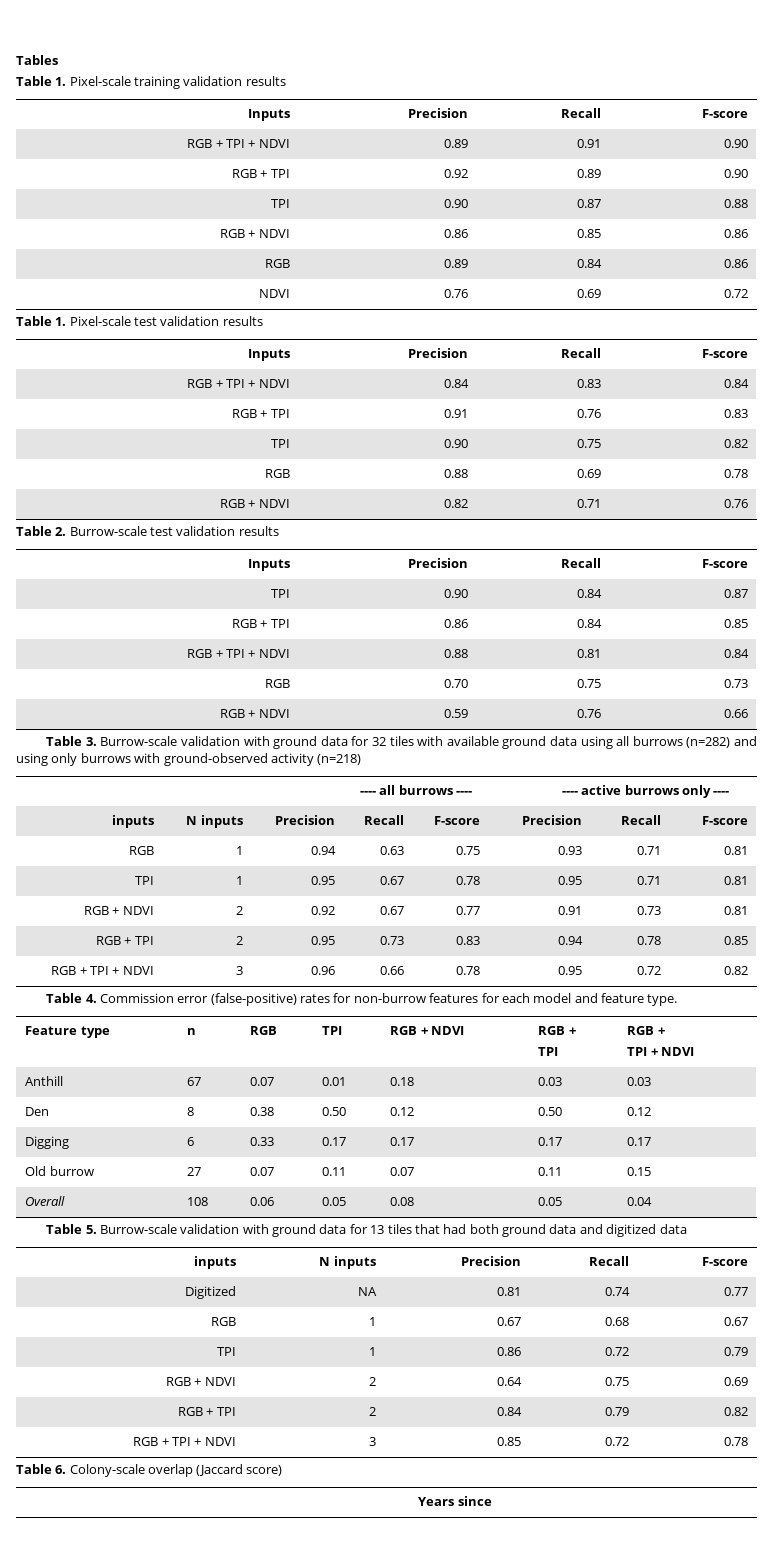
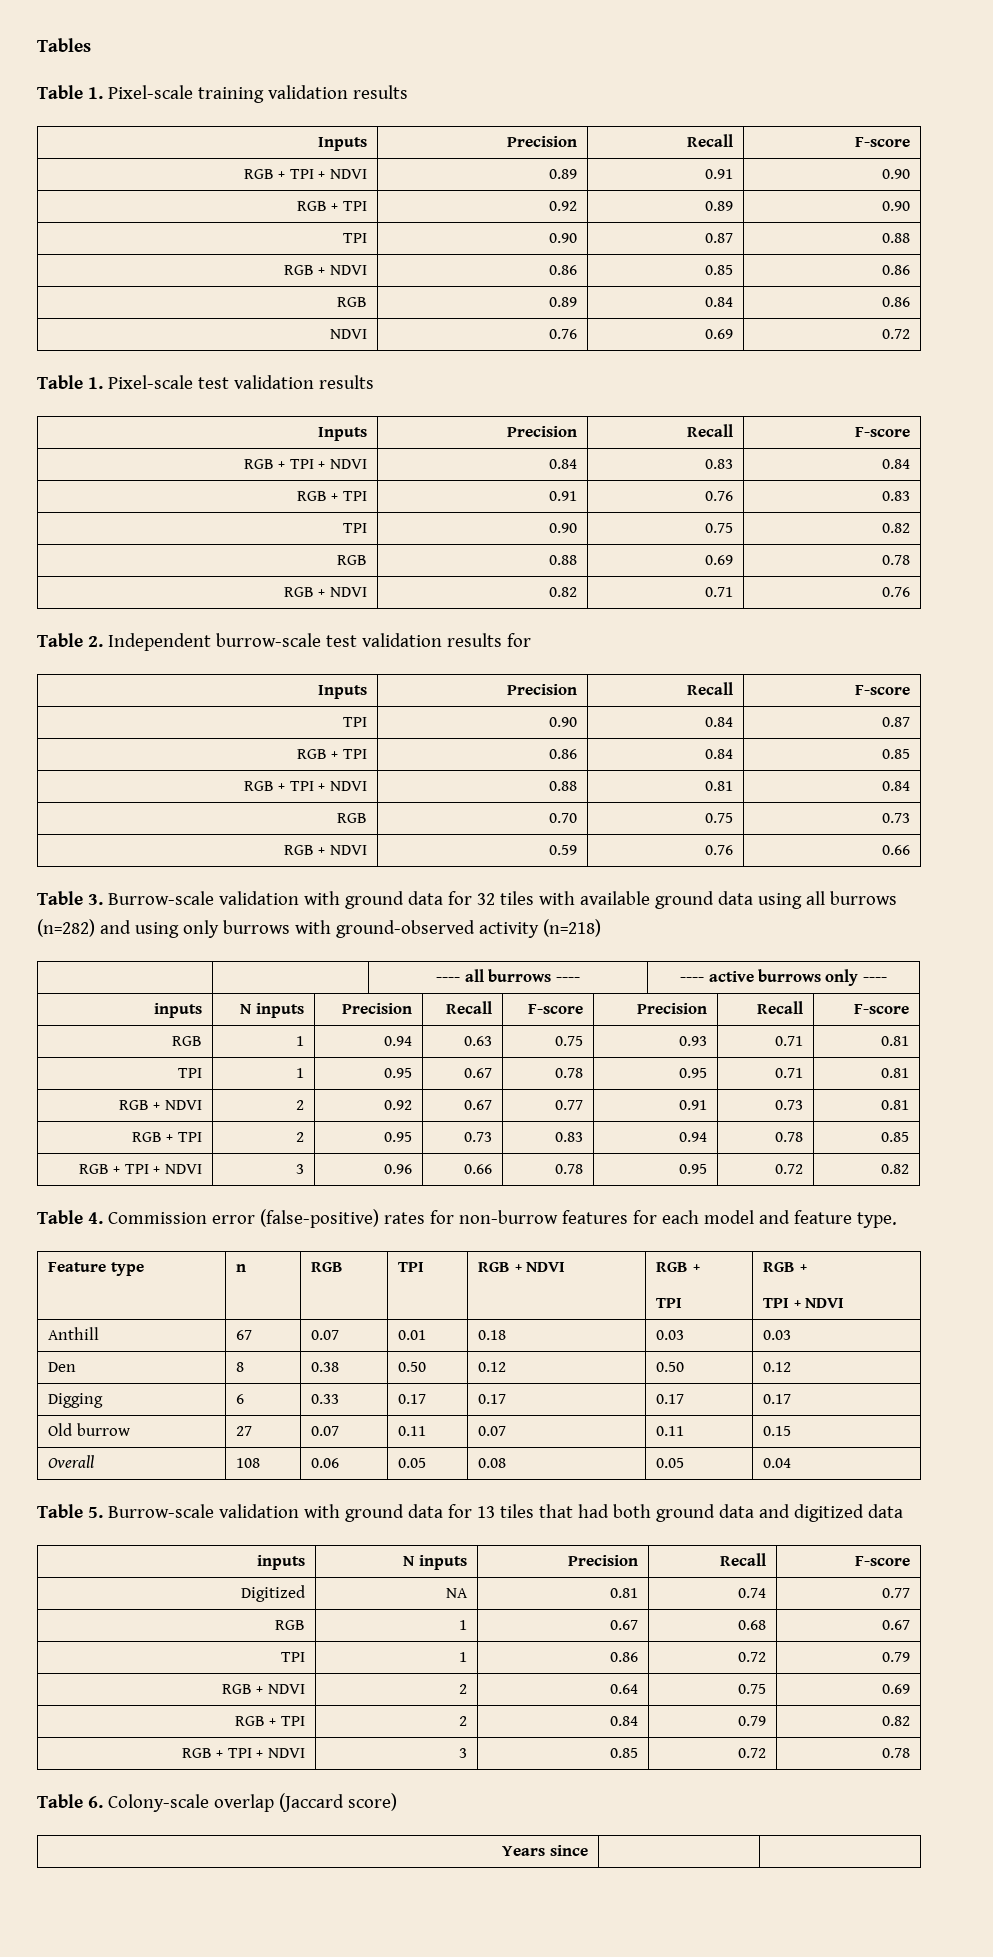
[69,526,279,536] Burrow-scale test validation results -> [107,633,531,651] Independent burrow-scale test validation results for

